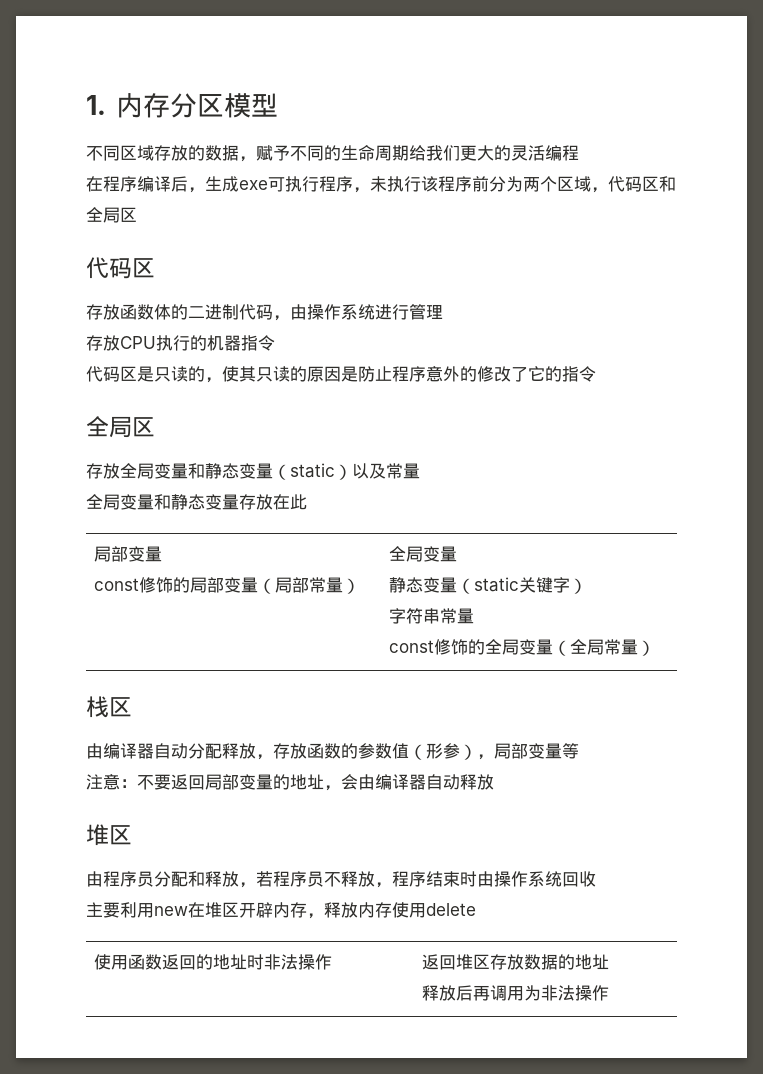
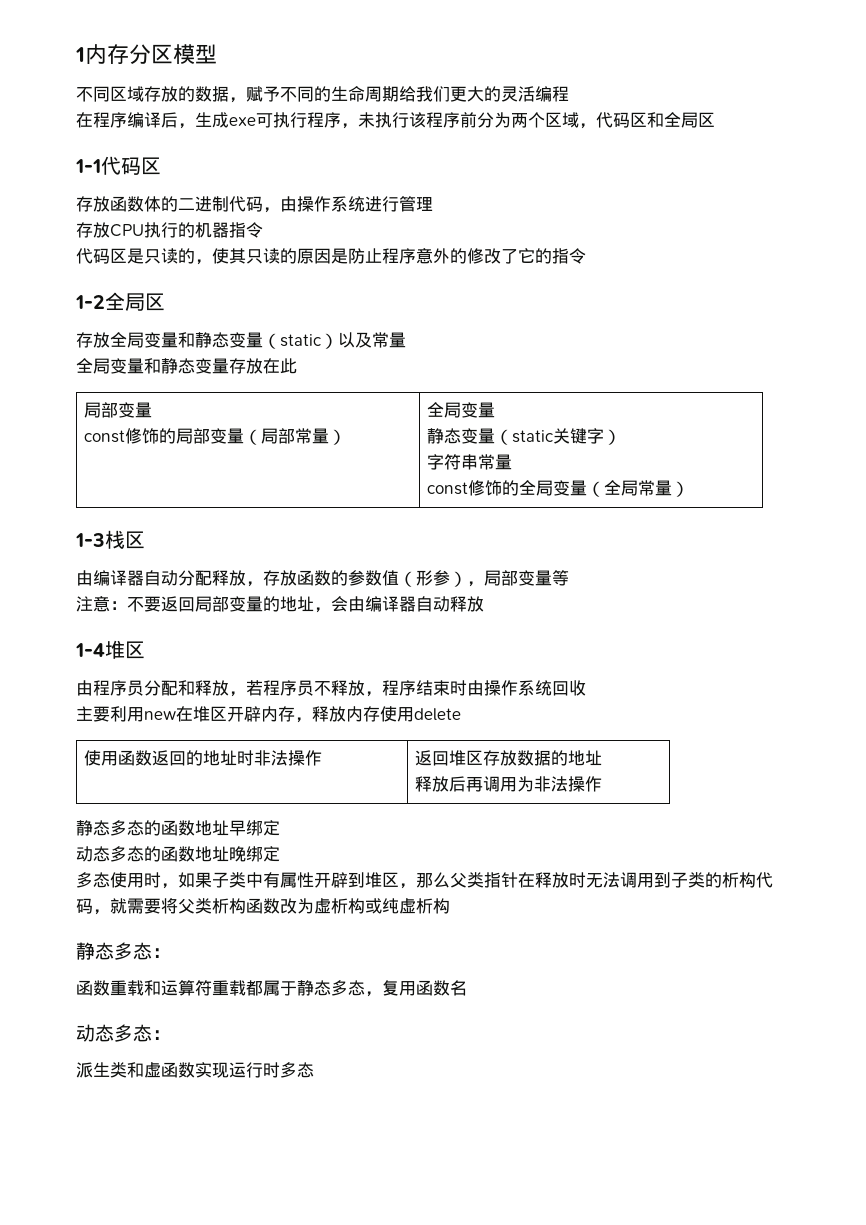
[86,95,106,115] 1. -> [75,47,85,62] 1
(137, 214) none -> [75,159,101,173] 1-1
(596, 374) none -> [75,295,105,309] 1-2
(656, 648) none -> [75,533,105,547] 1-3
(494, 782) none -> [75,643,105,657] 1-4
(610, 993) none -> [76,820,280,836] [76,846,280,862] [76,872,773,889] [76,898,450,915] [76,942,171,960] [76,980,467,997] [76,1024,171,1042] [76,1062,314,1078] // 静态多态的函数地址早绑定 // 动态多态的函数地址晚绑定 // 多态使用时，如果子类中有属性开辟到堆区，那么父类指针在释放时无法调用到子类的析构代码，就需要将父类析构函数改为虚析构或纯虚析构 // 静态多态： // 函数重载和运算符重载都属于静态多态，复用函数名 // 动态多态： // 派生类和虚函数实现运行时多态

